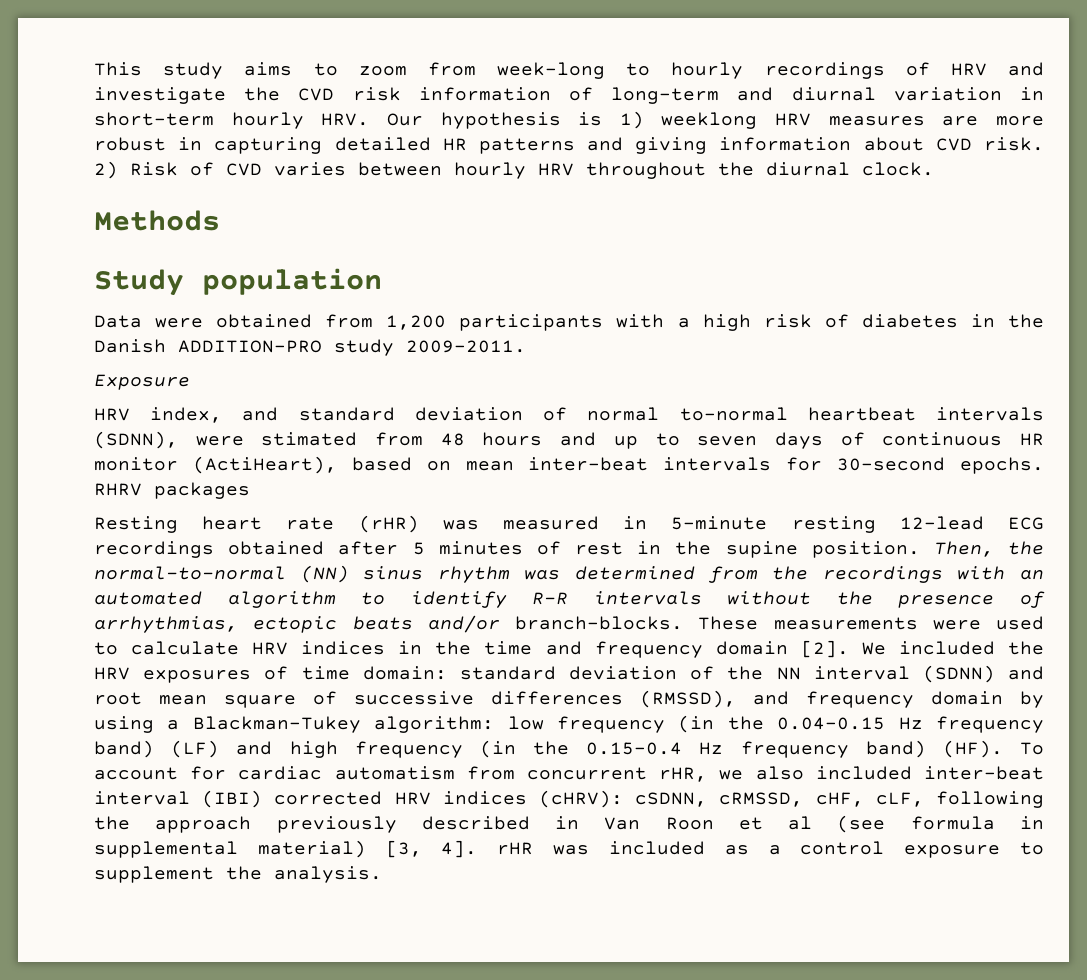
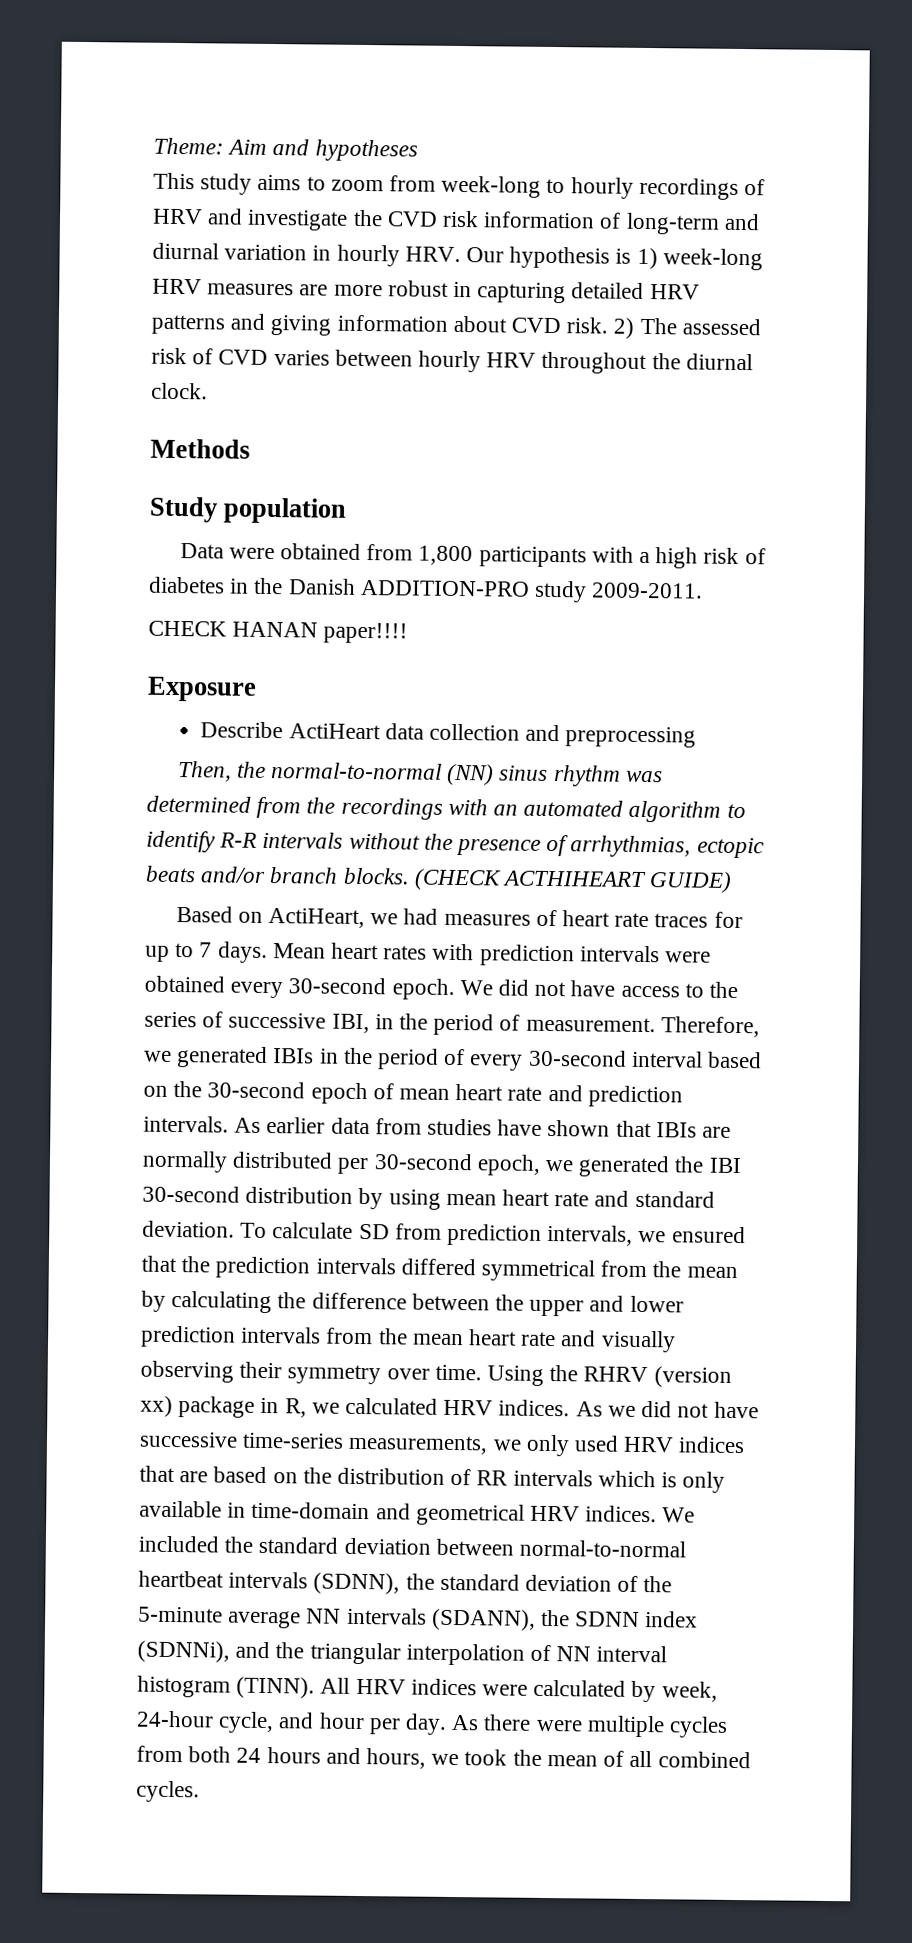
(94, 69) none -> [153,137,418,162] Theme: Aim and hypotheses //
[94,112,214,126] short-term -> (332, 253) none
[661,112,758,129] weeklong -> [662,248,763,271] week-long
[442,138,467,151] HR -> [649,284,700,300] HRV
[130,162,178,176] Risk -> [639,317,761,336] [151,347,187,365] The assessed risk
[386,315,447,330] 1,200 -> [418,545,474,566] 1,800
[94,374,190,390] [94,407,1044,423] [94,431,1045,449] [94,456,1045,474] [94,482,250,499] [94,515,1044,533] [94,541,920,558] Exposure // HRV index, and standard deviation of normal to-normal heartbeat intervals (SDNN), were stimated from 48 hours and up to seven days of continuous HR monitor (ActiHeart), based on mean inter-beat intervals for 30-second epochs. RHRV packages // Resting heart rate (rHR) was measured in 5-minute resting 12-lead ECG recordings obtained after 5 minutes of rest in the supine position. -> [148,620,409,644] [147,676,257,702] [200,721,697,748] CHECK HANAN paper!!!! // Exposure // Describe ActiHeart data collection and preprocessing //
[515,616,1044,630] [94,640,1045,658] [94,665,1044,683] [94,690,1044,708] [94,715,1044,733] [94,740,1044,758] [94,766,1045,782] [94,790,1045,808] [94,815,1044,833] [94,840,1045,858] [94,866,382,883] branch-blocks. These measurements were used to calculate HRV indices in the time and frequency domain [2]. We included the HRV exposures of time domain: standard deviation of the NN interval (SDNN) and root mean square of successive differences (RMSSD), and frequency domain by using a Blackman-Tukey algorithm: low frequency (in the 0.04–0.15 Hz frequency band) (LF) and high frequency (in the 0.15–0.4 Hz frequency band) (HF). To account for cardiac automatism from concurrent rHR, we also included inter-beat interval (IBI) corrected HRV indices (cHRV): cSDNN, cRMSSD, cHF, cLF, following the approach previously described in Van Roon et al (see formula in supplemental material) [3, 4]. rHR was included as a control exposure to supplement the analysis. -> [269,867,733,893] [175,906,743,929] [145,941,712,967] [144,975,739,1000] [144,1011,760,1038] [144,1046,763,1071] [143,1081,683,1108] [143,1115,732,1138] [142,1150,742,1178] [142,1185,715,1210] [142,1220,746,1246] [141,1255,738,1282] [141,1290,684,1317] [140,1325,676,1353] [140,1360,732,1388] [140,1395,759,1419] [139,1431,746,1457] [139,1465,726,1493] [139,1500,696,1526] [138,1535,687,1558] [138,1570,673,1595] [138,1606,699,1631] [137,1640,668,1666] [137,1675,718,1703] [136,1710,729,1738] [136,1745,751,1769] [136,1780,200,1803] branch blocks. (CHECK ACTHIHEART GUIDE) // Based on ActiHeart, we had measures of heart rate traces for up to 7 days. Mean heart rates with prediction intervals were obtained every 30-second epoch. We did not have access to the series of successive IBI, in the period of measurement. Therefore, we generated IBIs in the period of every 30-second interval based on the 30-second epoch of mean heart rate and prediction intervals. As earlier data from studies have shown that IBIs are normally distributed per 30-second epoch, we generated the IBI 30-second distribution by using mean heart rate and standard deviation. To calculate SD from prediction intervals, we ensured that the prediction intervals differed symmetrical from the mean by calculating the difference between the upper and lower prediction intervals from the mean heart rate and visually observing their symmetry over time. Using the RHRV (version xx) package in R, we calculated HRV indices. As we did not have successive time-series measurements, we only used HRV indices that are based on the distribution of RR intervals which is only available in time-domain and geometrical HRV indices. We included the standard deviation between normal-to-normal heartbeat intervals (SDNN), the standard deviation of the 5-minute average NN intervals (SDANN), the SDNN index (SDNNi), and the triangular interpolation of NN interval histogram (TINN). All HRV indices were calculated by week, 24-hour cycle, and hour per day. As there were multiple cycles from both 24 hours and hours, we took the mean of all combined cycles.

